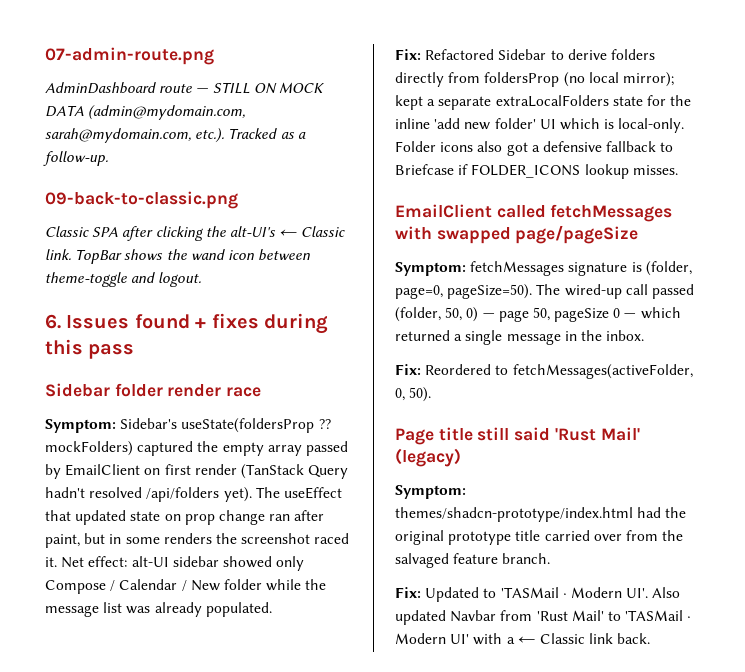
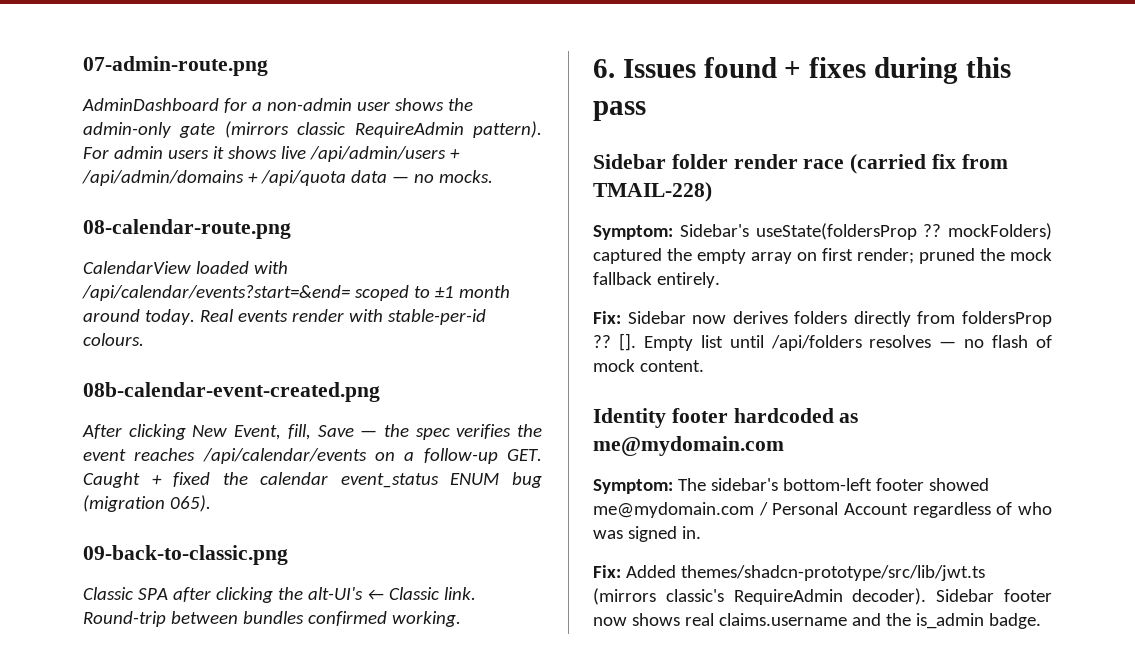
[159,82,325,94] [45,105,246,120] [45,128,306,143] [43,151,108,166] route — STILL ON MOCK DATA (admin@mydomain.com, sarah@mydomain.com, etc.). Tracked as a follow-up. -> [223,98,473,113] [83,121,542,138] [83,146,460,162] [82,170,493,186] [83,219,291,239] [83,261,288,274] [82,285,510,301] [83,309,486,325] [83,333,144,346] [83,382,380,402] [82,424,542,440] [83,448,542,464] [83,472,542,488] [83,495,211,512] for a non-admin user shows the admin-only gate (mirrors classic RequireAdmin pattern). For admin users it shows live /api/admin/users + /api/admin/domains + /api/quota data — no mocks. // 08-calendar-route.png // CalendarView loaded with /api/calendar/events?start=&end= scoped to ±1 month around today. Real events render with stable-per-id colours. // 08b-calendar-event-created.png // After clicking New Event, fill, Save — the spec verifies the event reaches /api/calendar/events on a follow-up GET. Caught + fixed the calendar event_status ENUM bug (migration 065).
[75,249,311,264] [45,272,202,287] TopBar shows the wand icon between theme-toggle and logout. -> [83,611,461,627] Round-trip between bundles confirmed working.
(262, 392) none -> [850,154,1008,174] [593,182,712,202] (carried fix from TMAIL-228)
[305,441,348,456] [45,464,349,479] [45,487,342,502] [45,510,325,525] [45,533,350,548] [45,556,305,571] [45,579,327,594] [45,602,272,617] [395,49,655,60] [395,72,674,87] [395,95,692,110] [395,118,685,133] [395,141,674,156] [395,164,678,179] [395,204,673,222] [395,225,639,244] [395,261,692,276] [395,284,694,299] [395,307,681,322] [395,330,645,345] [395,364,693,379] [395,387,432,402] [395,427,640,445] [395,448,461,467] [395,485,466,499] [395,507,687,522] [395,530,684,545] [395,553,551,568] [395,587,681,602] [395,610,692,625] [395,633,651,645] passed by EmailClient on first render (TanStack Query hadn't resolved /api/folders yet). The useEffect that updated state on prop change ran after paint, but in some renders the screenshot raced it. Net effect: alt-UI sidebar showed only Compose / Calendar / New folder while the message list was already populated. // Fix: Refactored Sidebar to derive folders directly from foldersProp (no local mirror); kept a separate extraLocalFolders state for the inline 'add new folder' UI which is local-only. Folder icons also got a defensive fallback to Briefcase if FOLDER_ICONS lookup misses. // EmailClient called fetchMessages with swapped page/pageSize // Symptom: fetchMessages signature is (folder, page=0, pageSize=50). The wired-up call passed (folder, 50, 0) — page 50, pageSize 0 — which returned a single message in the inbox. // Fix: Reordered to fetchMessages(activeFolder, 0, 50). // Page title still said 'Rust Mail' (legacy) // Symptom: themes/shadcn-prototype/index.html had the original prototype title carried over from the salvaged feature branch. // Fix: Updated to 'TASMail · Modern UI'. Also updated Navbar from 'Rust Mail' to 'TASMail · Modern UI' with a ← Classic link back. -> [797,248,1052,264] [593,272,720,288] [593,311,1052,327] [593,333,1052,351] [593,359,704,372] [593,408,859,428] [593,436,784,456] [593,478,989,494] [593,502,1052,518] [593,526,701,542] [593,565,985,581] [593,588,1052,605] [593,613,1041,629] on first render; pruned the mock fallback entirely. // Fix: Sidebar now derives folders directly from foldersProp ?? []. Empty list until /api/folders resolves — no flash of mock content. // Identity footer hardcoded as me@mydomain.com // Symptom: The sidebar's bottom-left footer showed me@mydomain.com / Personal Account regardless of who was signed in. // Fix: Added themes/shadcn-prototype/src/lib/jwt.ts (mirrors classic's RequireAdmin decoder). Sidebar footer now shows real claims.username and the is_admin badge.

